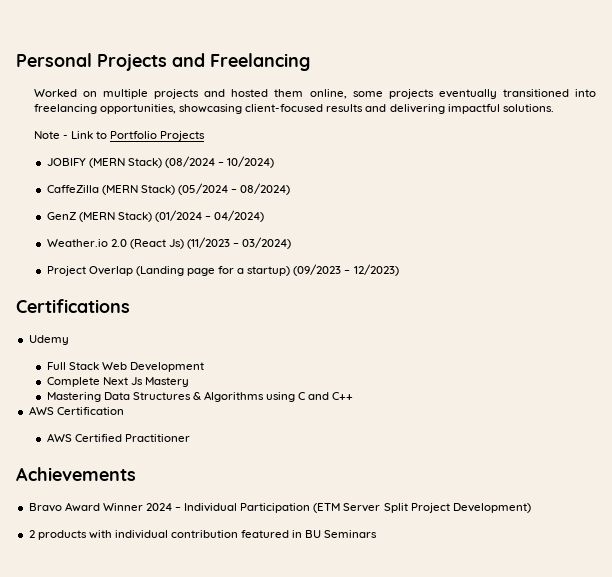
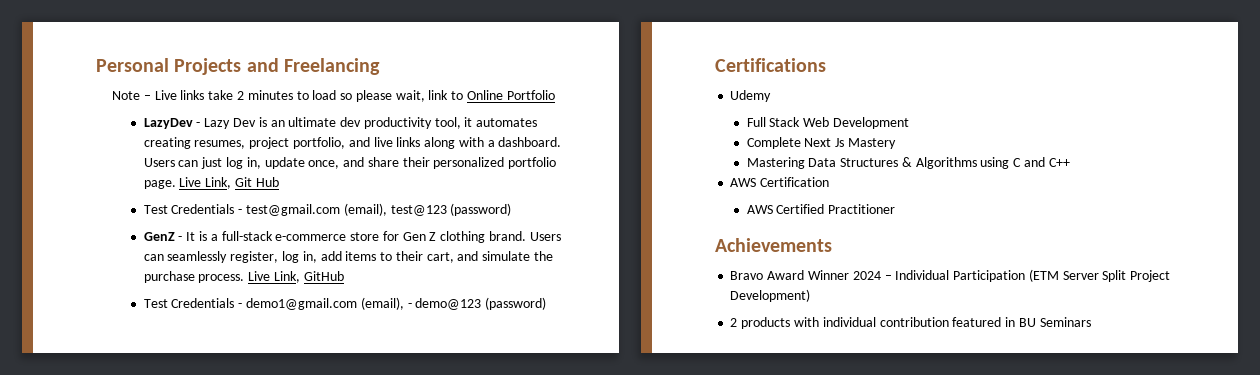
[33,89,597,99] [33,104,554,114] [33,131,206,141] [46,156,275,168] [46,183,291,195] [46,210,265,222] [46,237,292,249] [46,264,399,276] Worked on multiple projects and hosted them online, some projects eventually transitioned into freelancing opportunities, showcasing client-focused results and delivering impactful solutions. // Note - Link to Portfolio Projects // JOBIFY (MERN Stack) (08/2024 – 10/2024) // CaffeZilla (MERN Stack) (05/2024 – 08/2024) // GenZ (MERN Stack) (01/2024 – 04/2024) // Weather.io 2.0 (React Js) (11/2023 – 03/2024) // Project Overlap (Landing page for a startup) (09/2023 – 12/2023) -> [112,90,555,102] [143,117,538,129] [143,137,562,149] [143,157,557,169] [143,177,279,189] [143,203,512,216] [143,231,561,243] [143,251,554,263] [143,271,344,283] [143,297,547,310] Note – Live links take 2 minutes to load so please wait, link to Online Portfolio // LazyDev - Lazy Dev is an ultimate dev productivity tool, it automates creating resumes, project portfolio, and live links along with a dashboard. Users can just log in, update once, and share their personalized portfolio page. Live Link, Git Hub // Test Credentials - test@gmail.com (email), test@123 (password) // GenZ - It is a full-stack e-commerce store for Gen Z clothing brand. Users can seamlessly register, log in, add items to their cart, and simulate the purchase process. Live Link, GitHub // Test Credentials - demo1@gmail.com (email), - demo@123 (password)

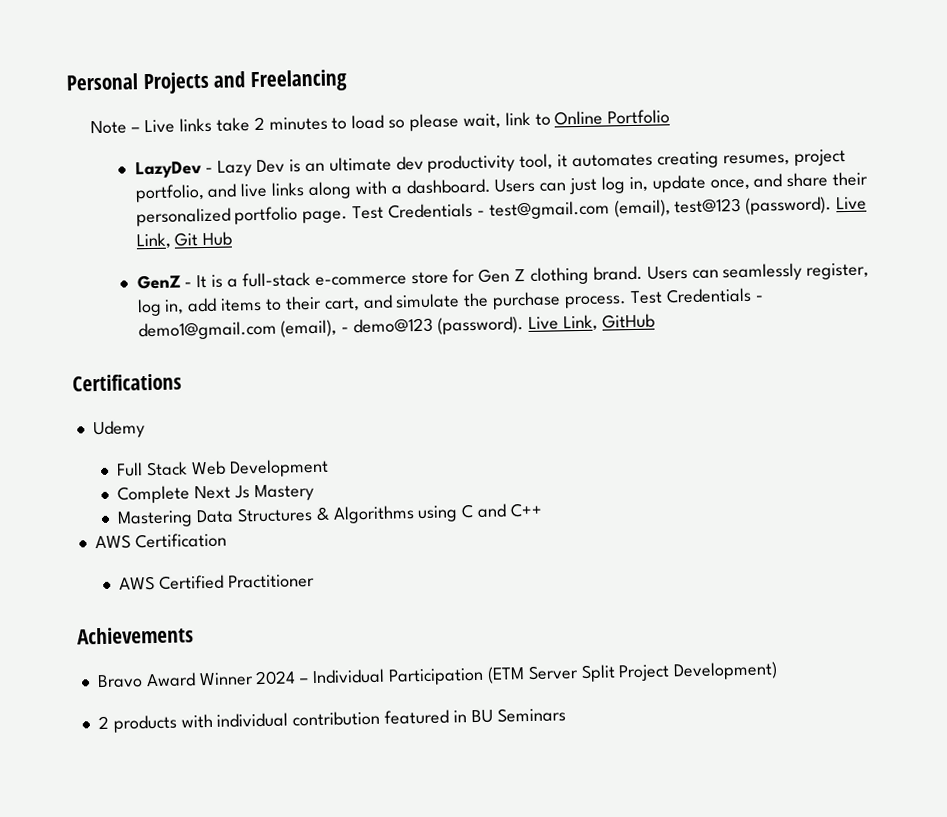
[179,177,279,189] Live Link, Git Hub // -> (349, 217) none
[450,203,512,216] (password) -> [745,196,868,215] [135,231,233,250] (password). Live Link, Git Hub
[248,271,344,283] Live Link, GitHub // -> (628, 302) none
[485,297,547,310] (password) -> [437,313,655,335] (password). Live Link, GitHub

